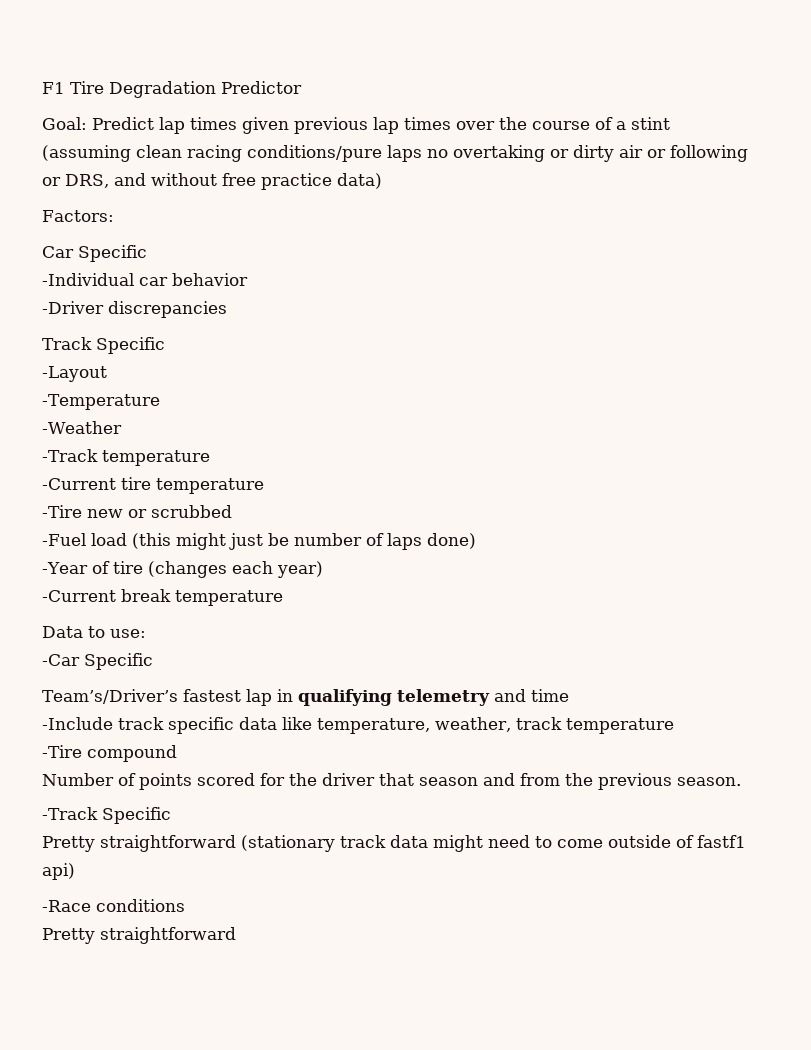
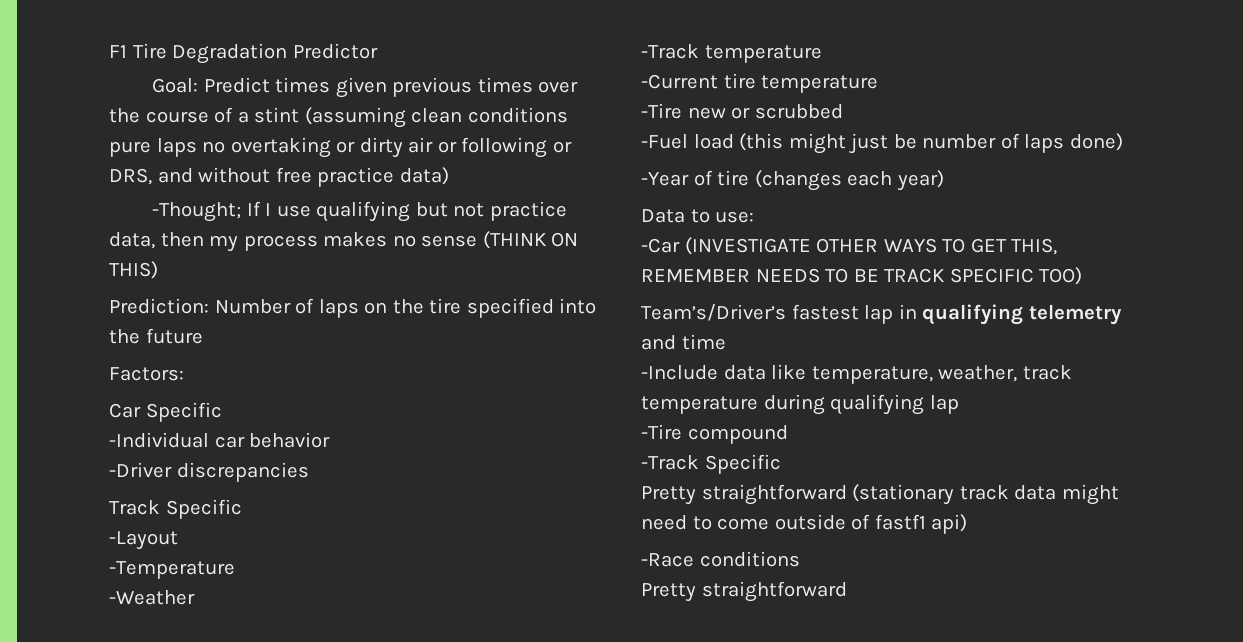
[159,117,185,134] lap -> (270, 85) none
[373,117,399,134] lap -> (473, 87) none
[187,145,382,162] racing conditions/pure -> [467,107,568,123] [109,141,151,157] conditions pure
(382, 181) none -> [152,201,568,222] [109,231,579,252] [109,261,158,279] [109,298,597,318] [109,328,203,344] // -Thought; If I use qualifying but not practice data, then my process makes no sense (THINK ON THIS) // Prediction: Number of laps on the tire specified into the future
[42,589,283,606] // -Current break temperature -> (944, 180) none
[84,653,153,670] Specific -> [684,237,1058,255] [641,267,1083,285] (INVESTIGATE OTHER WAYS TO GET THIS, REMEMBER NEEDS TO BE TRACK SPECIFIC TOO)
[118,717,234,734] track specific -> (718, 372) none
(674, 726) none -> [763,394,959,415] during qualifying lap
[42,773,741,790] // Number of points scored for the driver that season and from the previous season. -> (788, 434) none

